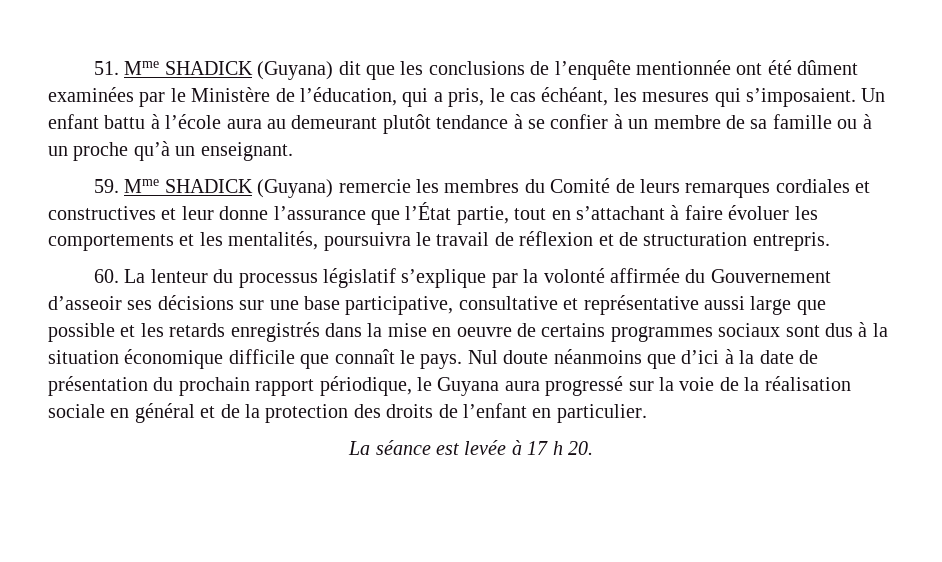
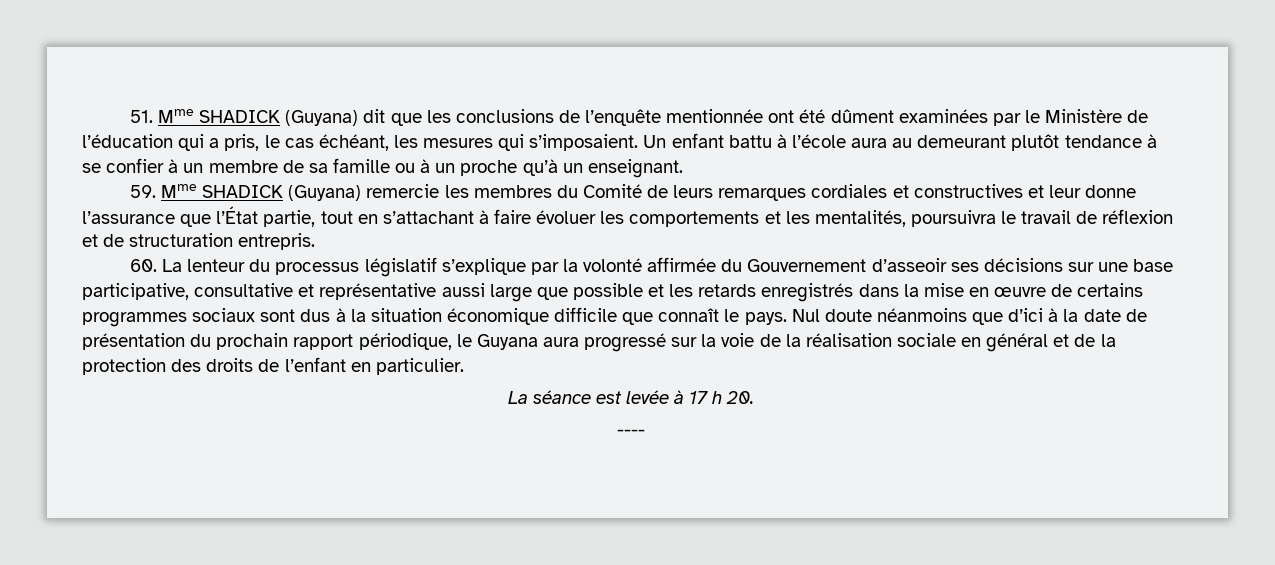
[300,87,397,106] l’éducation, -> [82,134,173,148] l’éducation
[456,327,512,337] oeuvre -> [994,287,1047,297] œuvre
(593, 448) none -> [617,429,645,436] // ----

